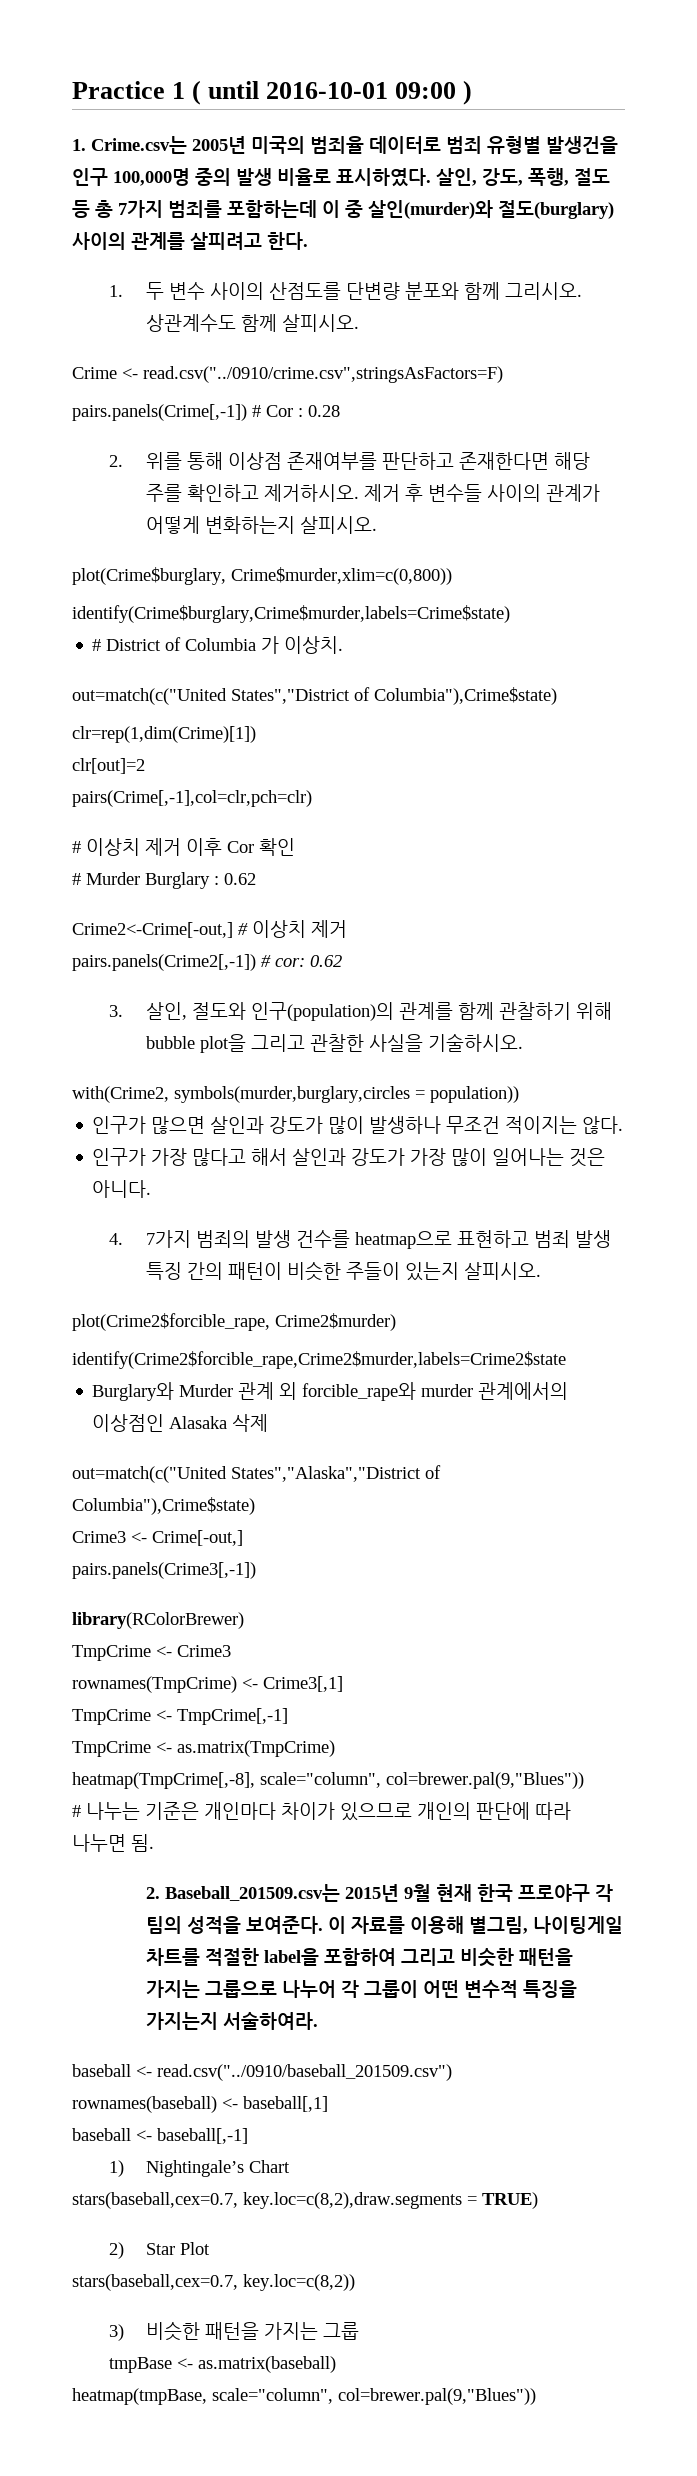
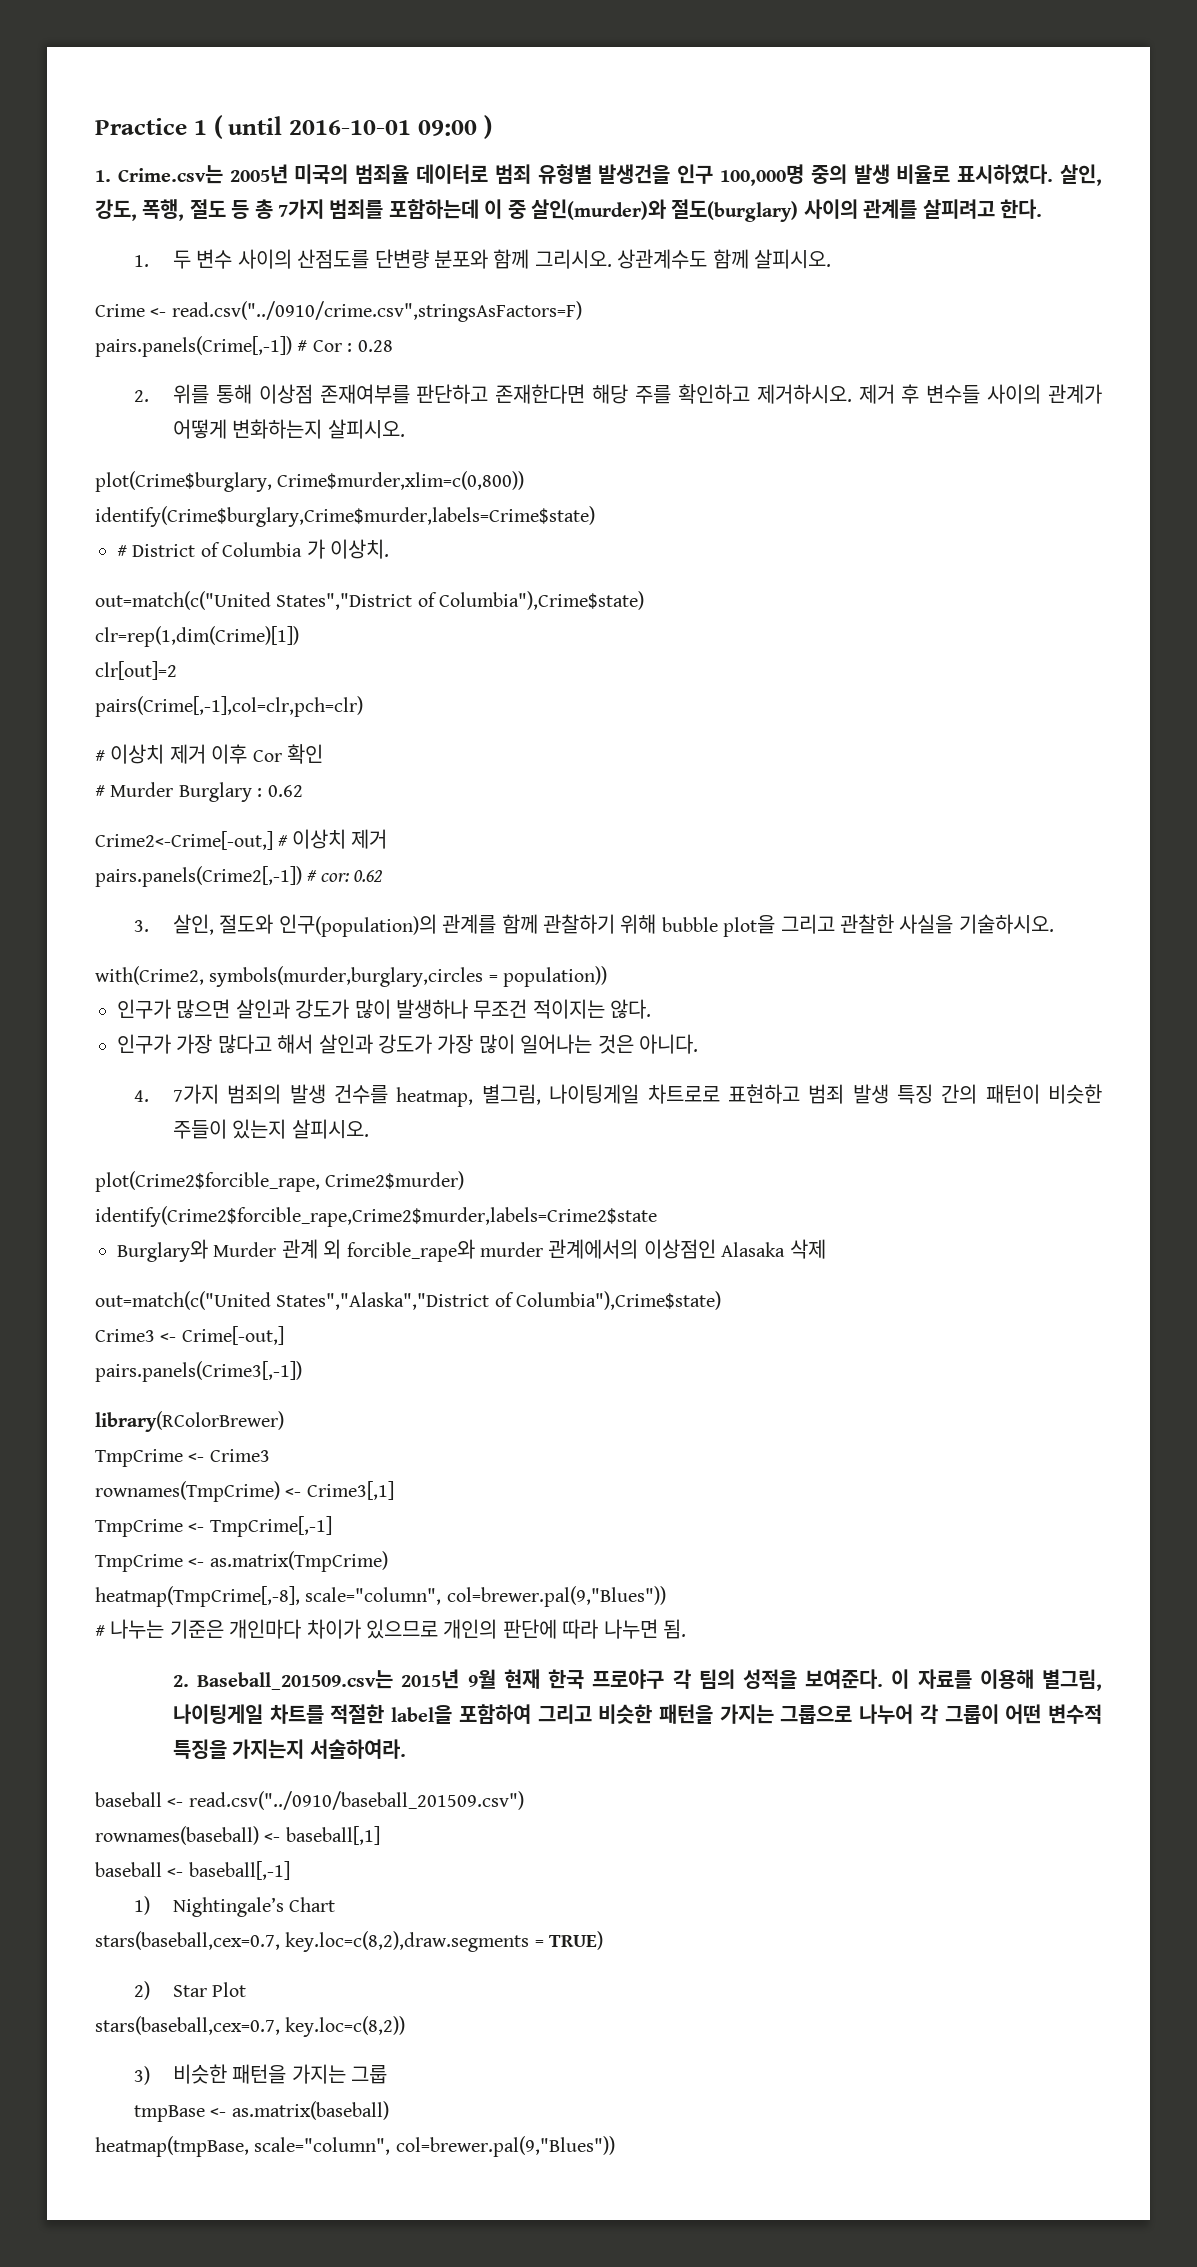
[354,1231,452,1249] heatmap으로 -> [396,1084,720,1107] heatmap, 별그림, 나이팅게일 차트로로

